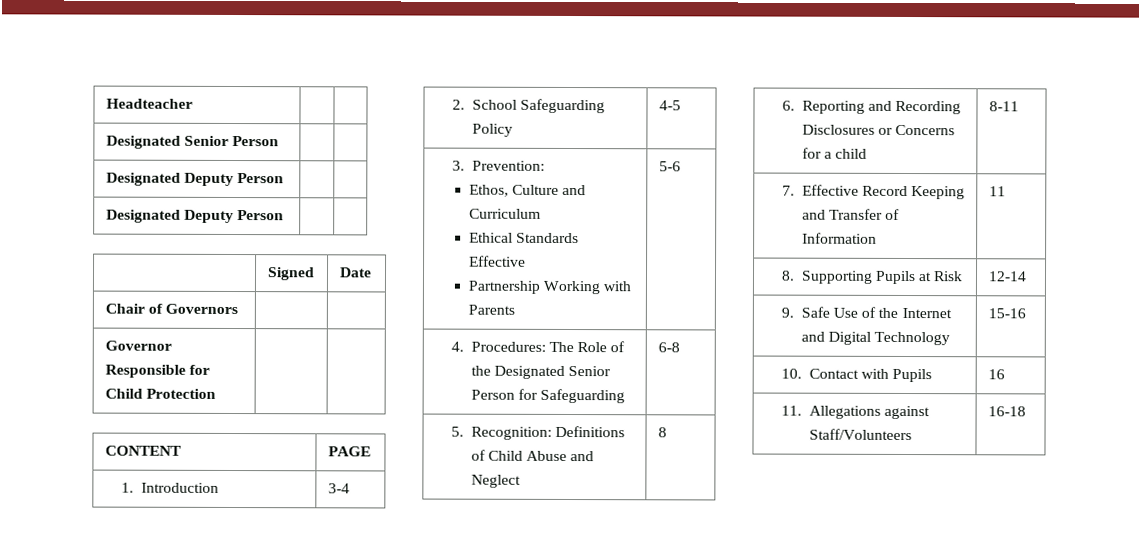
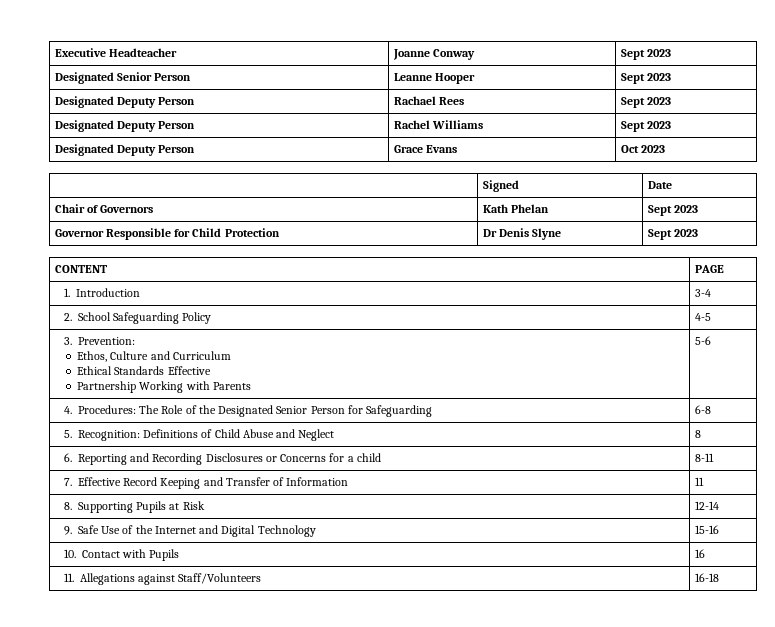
(105, 103) none -> [54,48,106,57] Executive
(193, 103) | -> [392,49,475,60] [620,49,671,60] Joanne Conway | Sept 2023
[105,172,285,187] [105,209,285,224] | // Designated Deputy Person | | // Designated Deputy Person | | -> [393,73,475,84] [620,73,671,84] [54,96,196,108] [393,96,464,105] [620,97,671,108] [54,120,196,132] [393,120,483,129] [620,121,671,132] [54,144,196,156] [393,145,457,153] [620,145,665,153] Leanne Hooper | Sept 2023 // Designated Deputy Person | Rachael Rees | Sept 2023 // Designated Deputy Person | Rachel Williams | Sept 2023 // Designated Deputy Person | Grace Evans | Oct 2023
(239, 309) | -> [482,204,549,213] [647,205,698,216] Kath Phelan | Sept 2023
(216, 393) | -> [482,228,562,240] [647,229,698,240] Dr Denis Slyne | Sept 2023

